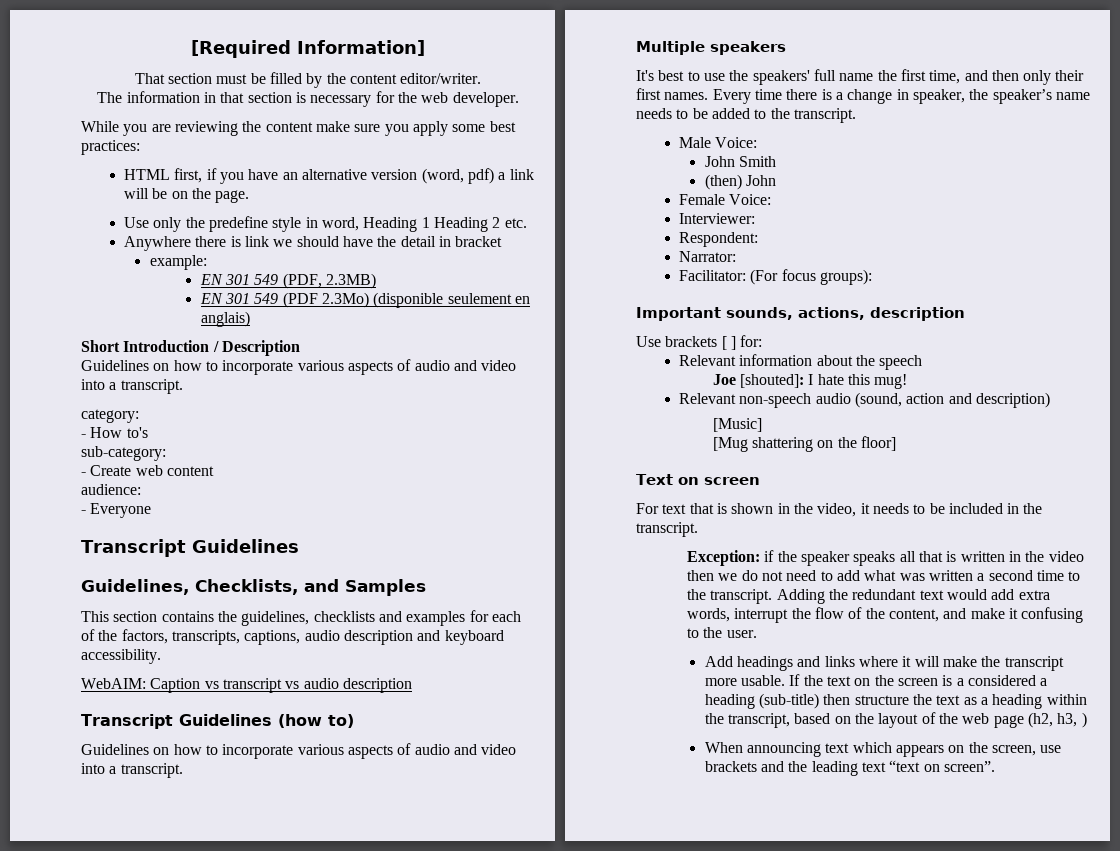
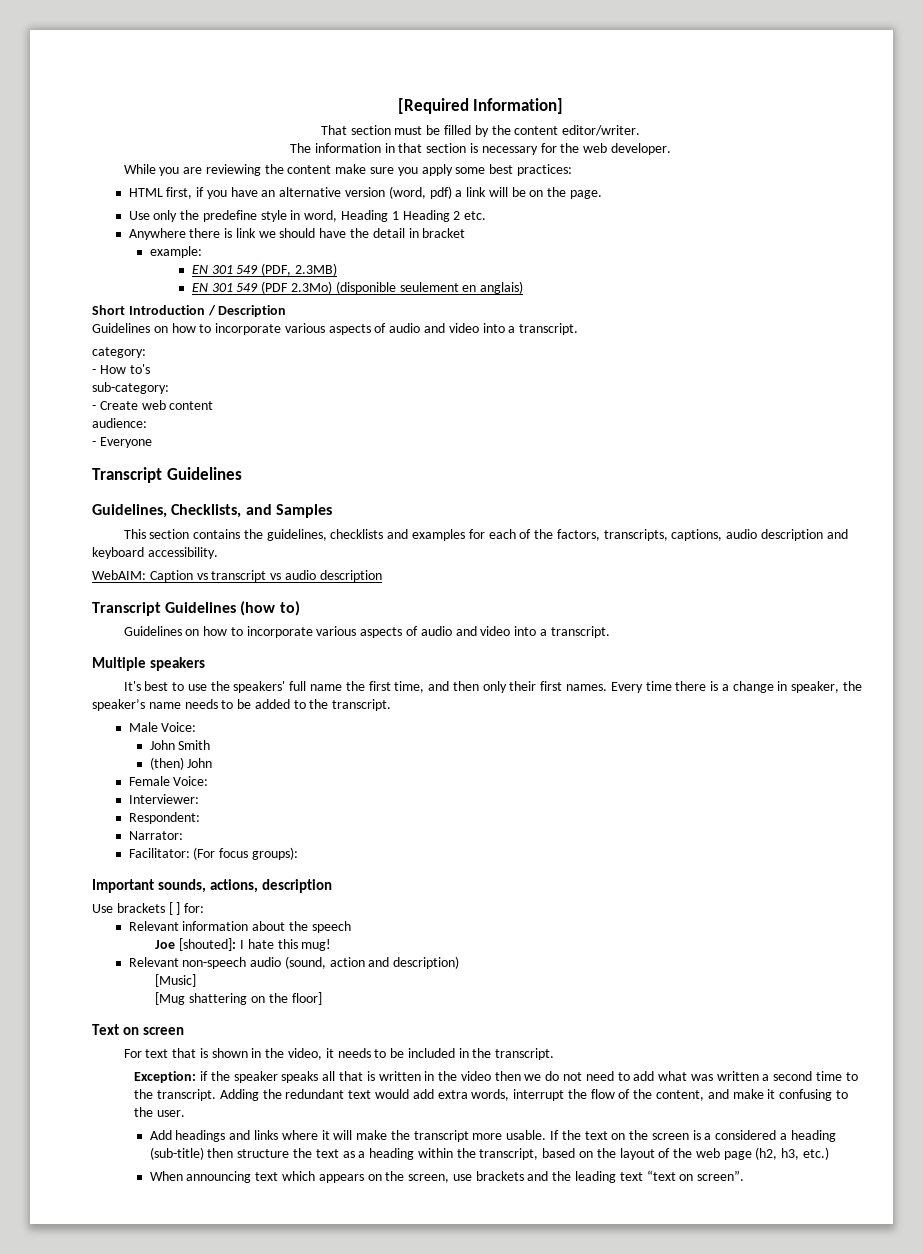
[1081,712,1087,728] ) -> [803,1147,830,1160] etc.)

